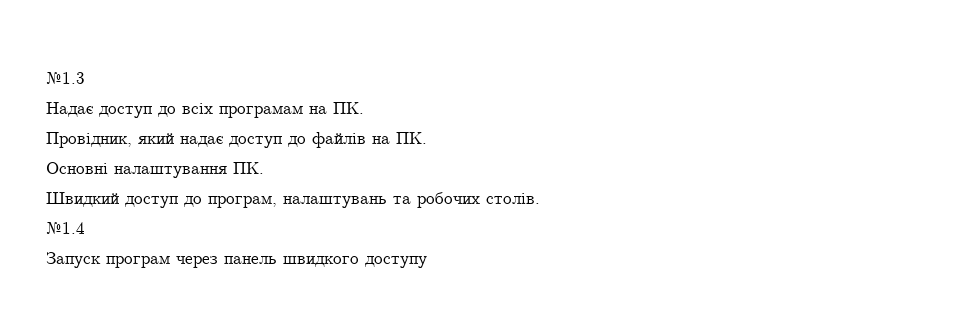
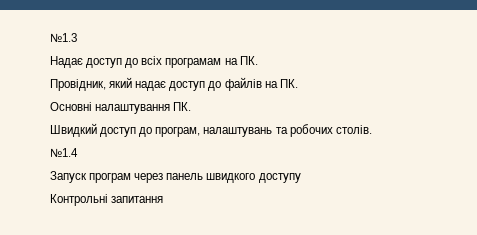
(427, 262) none -> [50,194,164,206] // Контрольні запитання

